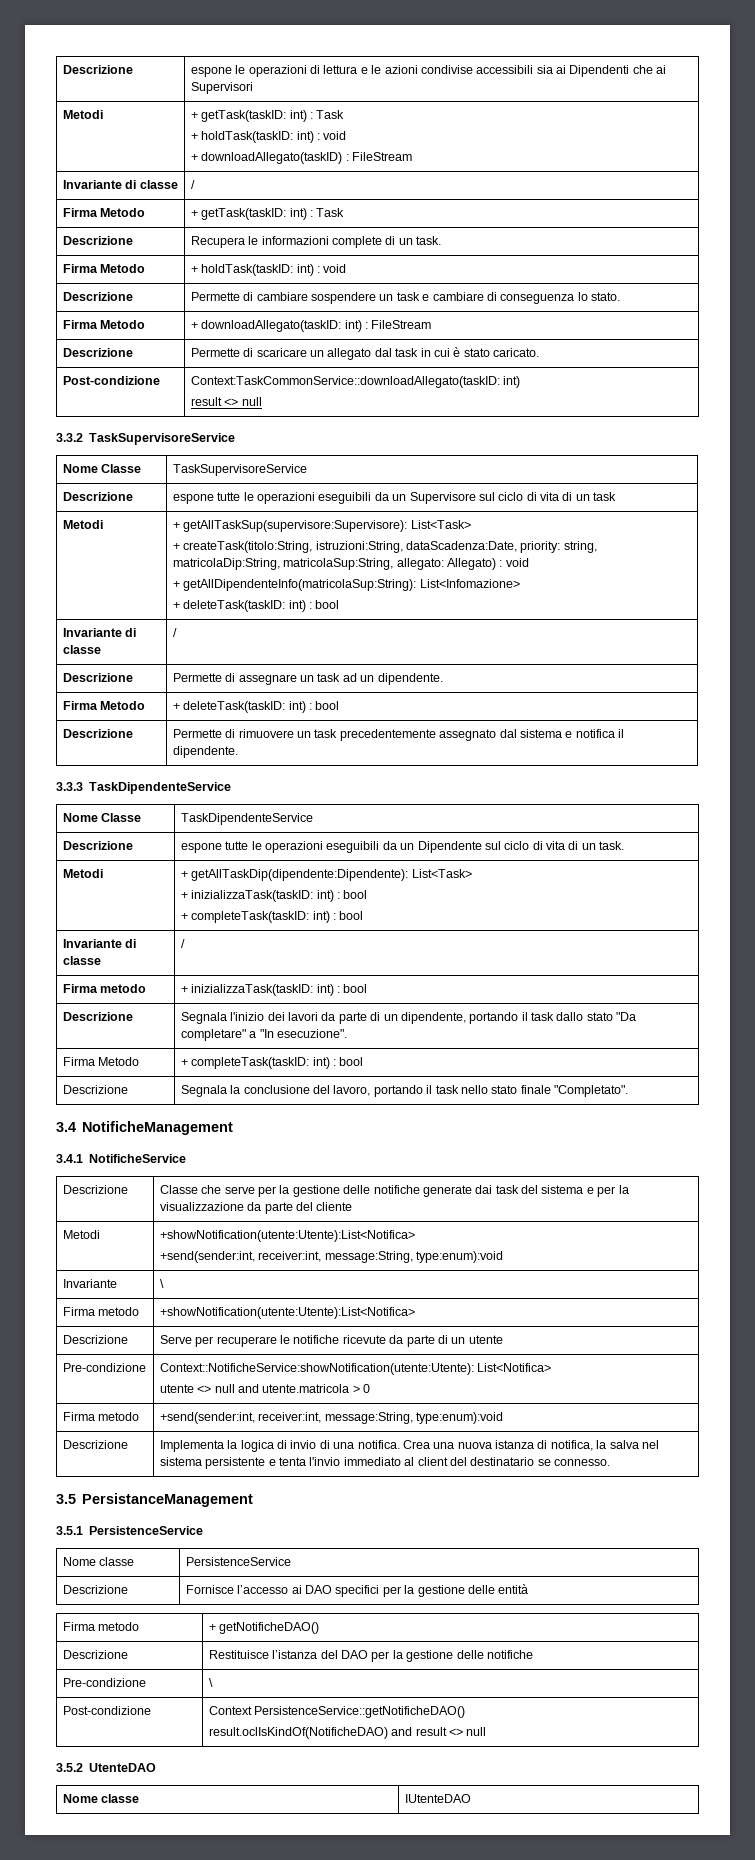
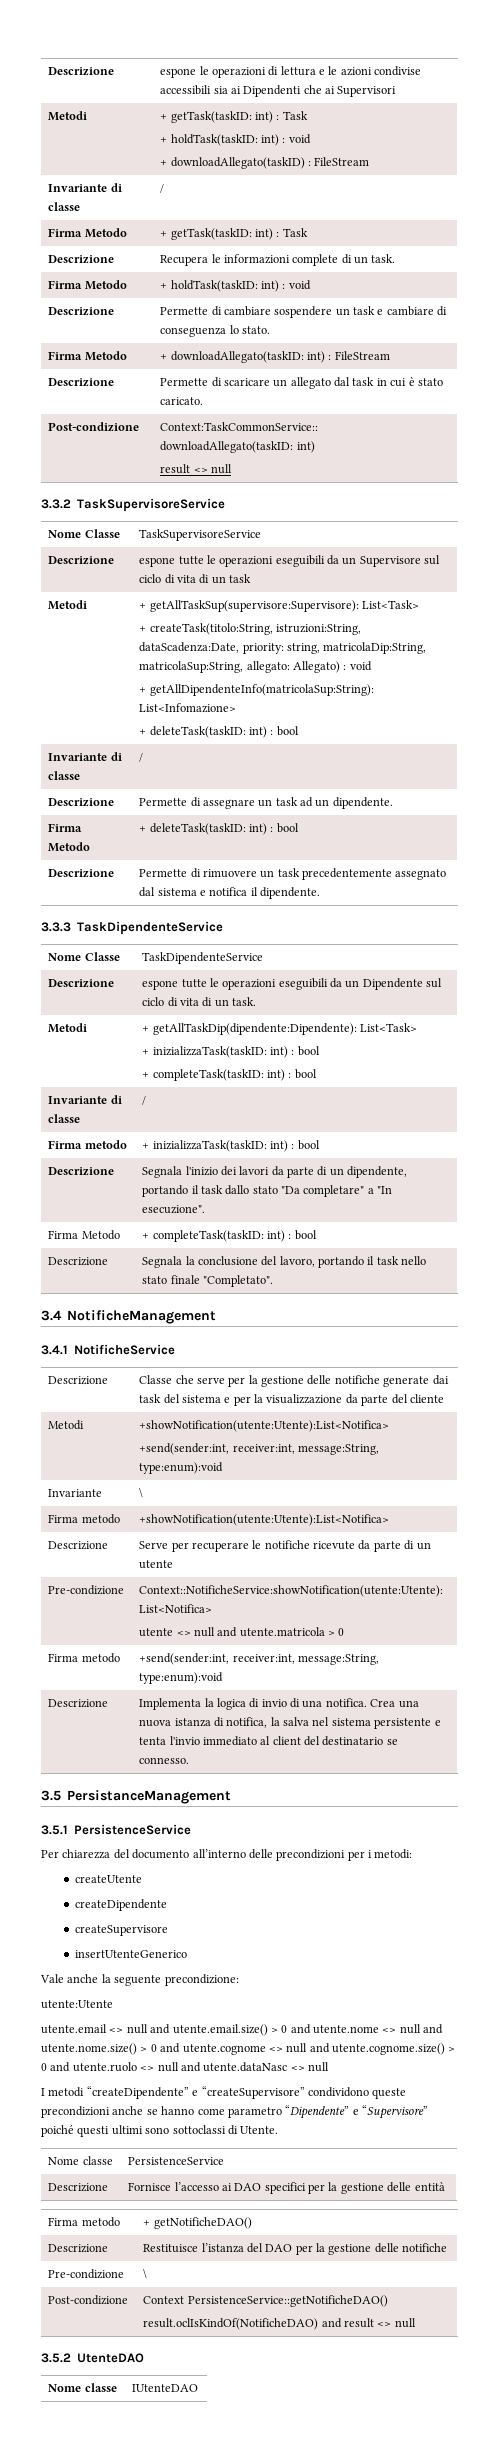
(204, 1530) none -> [41,1849,413,1861] [75,1875,143,1883] [75,1899,168,1911] [75,1925,169,1936] [75,1950,188,1958] [40,1974,239,1986] [41,2000,113,2009] [41,2024,444,2036] [41,2043,456,2055] [41,2062,329,2072] [41,2086,407,2099] [41,2105,428,2119] [41,2125,279,2137] // Per chiarezza del documento all’interno delle precondizioni per i metodi: // createUtente // createDipendente // createSupervisore // insertUtenteGenerico // Vale anche la seguente precondizione: // utente:Utente // utente.email <> null and utente.email.size() > 0 and utente.nome <> null and utente.nome.size() > 0 and utente.cognome <> null and utente.cognome.size() > 0 and utente.ruolo <> null and utente.dataNasc <> null // I metodi “createDipendente” e “createSupervisore” condividono queste precondizioni anche se hanno come parametro “Dipendente” e “Supervisore” poiché questi ultimi sono sottoclassi di Utente.

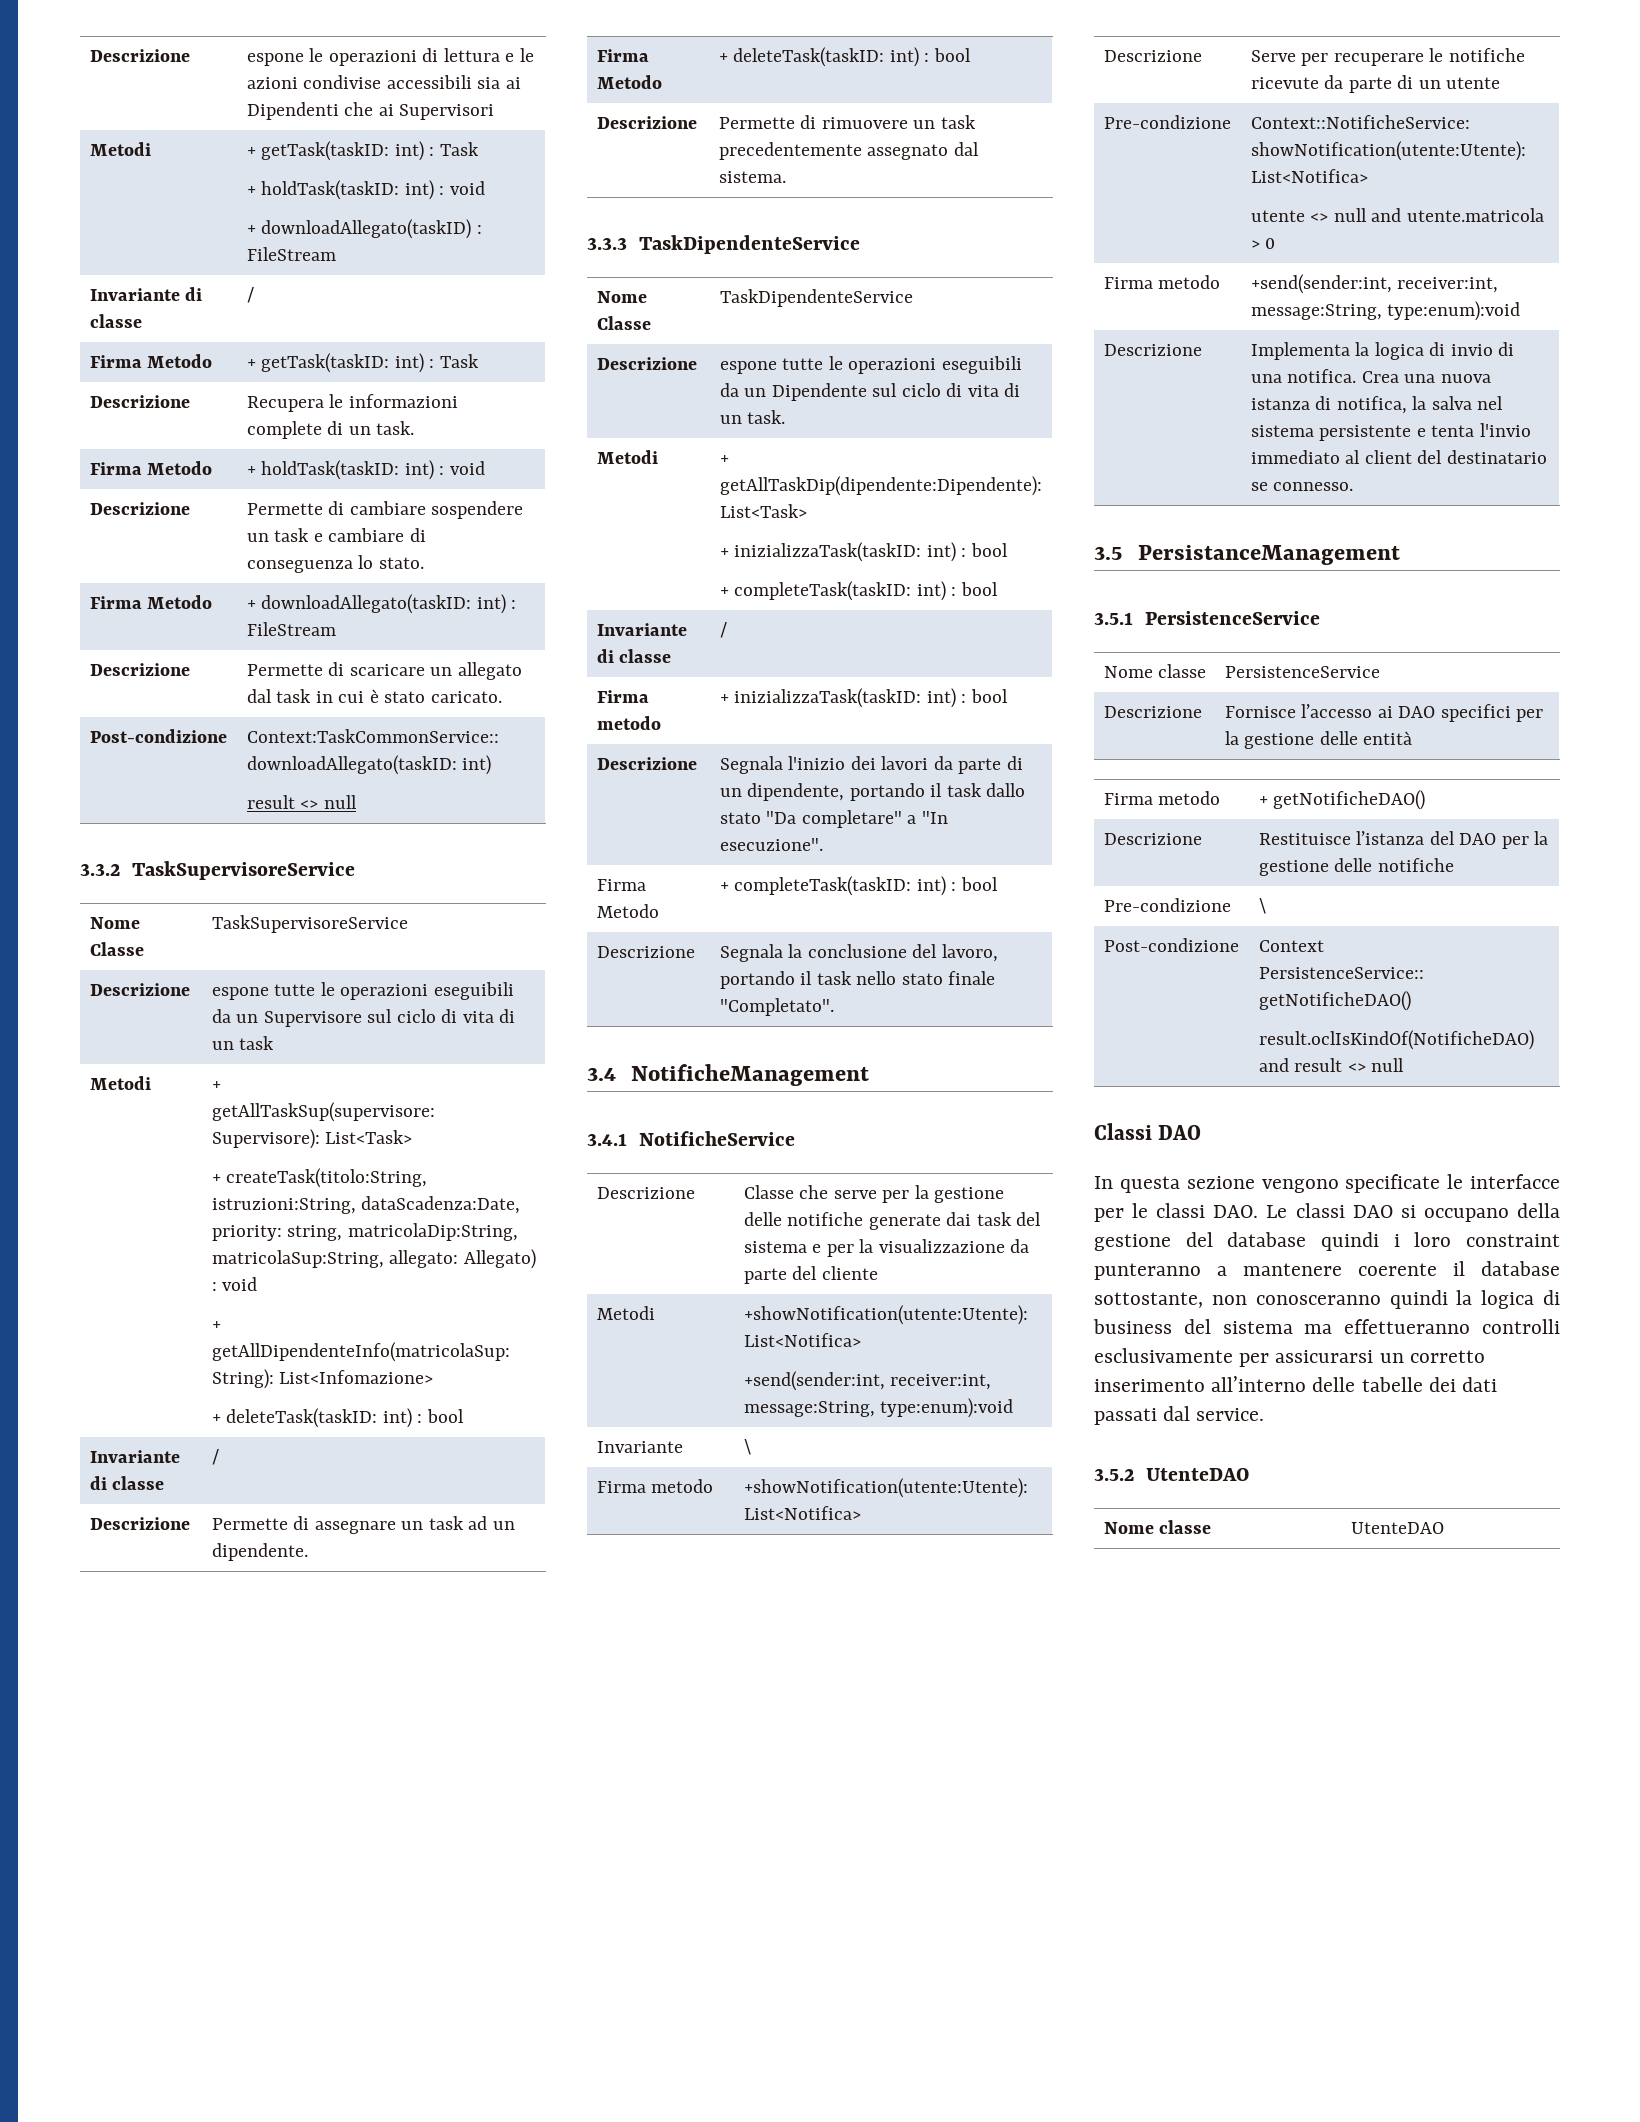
[157,887,320,899] sistema e notifica il dipendente. -> [718,171,786,183] sistema.
[41,1849,413,1861] [75,1875,143,1883] [75,1899,168,1911] [75,1925,169,1936] [75,1950,188,1958] [40,1974,239,1986] [41,2000,113,2009] [41,2024,444,2036] [41,2043,456,2055] [41,2062,329,2072] [41,2086,407,2099] [41,2105,428,2119] [41,2125,279,2137] // Per chiarezza del documento all’interno delle precondizioni per i metodi: // createUtente // createDipendente // createSupervisore // insertUtenteGenerico // Vale anche la seguente precondizione: // utente:Utente // utente.email <> null and utente.email.size() > 0 and utente.nome <> null and utente.nome.size() > 0 and utente.cognome <> null and utente.cognome.size() > 0 and utente.ruolo <> null and utente.dataNasc <> null // I metodi “createDipendente” e “createSupervisore” condividono queste precondizioni anche se hanno come parametro “Dipendente” e “Supervisore” poiché questi ultimi sono sottoclassi di Utente. -> (1320, 618) none
(416, 2323) none -> [1094,1123,1202,1140] [1094,1174,1560,1193] [1094,1203,1560,1222] [1094,1232,1560,1251] [1094,1261,1560,1280] [1094,1290,1560,1309] [1093,1319,1560,1334] [1094,1348,1485,1367] [1094,1376,1498,1392] [1094,1406,1265,1425] // Classi DAO // In questa sezione vengono specificate le interfacce per le classi DAO. Le classi DAO si occupano della gestione del database quindi i loro constraint punteranno a mantenere coerente il database sottostante, non conosceranno quindi la logica di business del sistema ma effettueranno controlli esclusivamente per assicurarsi un corretto inserimento all’interno delle tabelle dei dati passati dal service.
[132,2384,199,2392] IUtenteDAO -> [1350,1522,1444,1534] UtenteDAO

